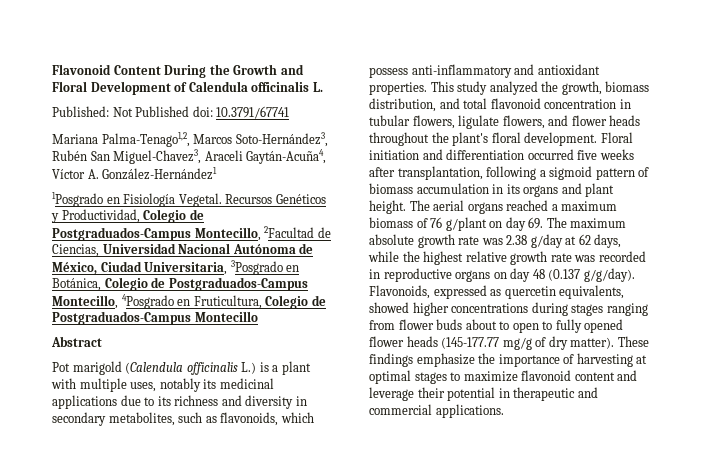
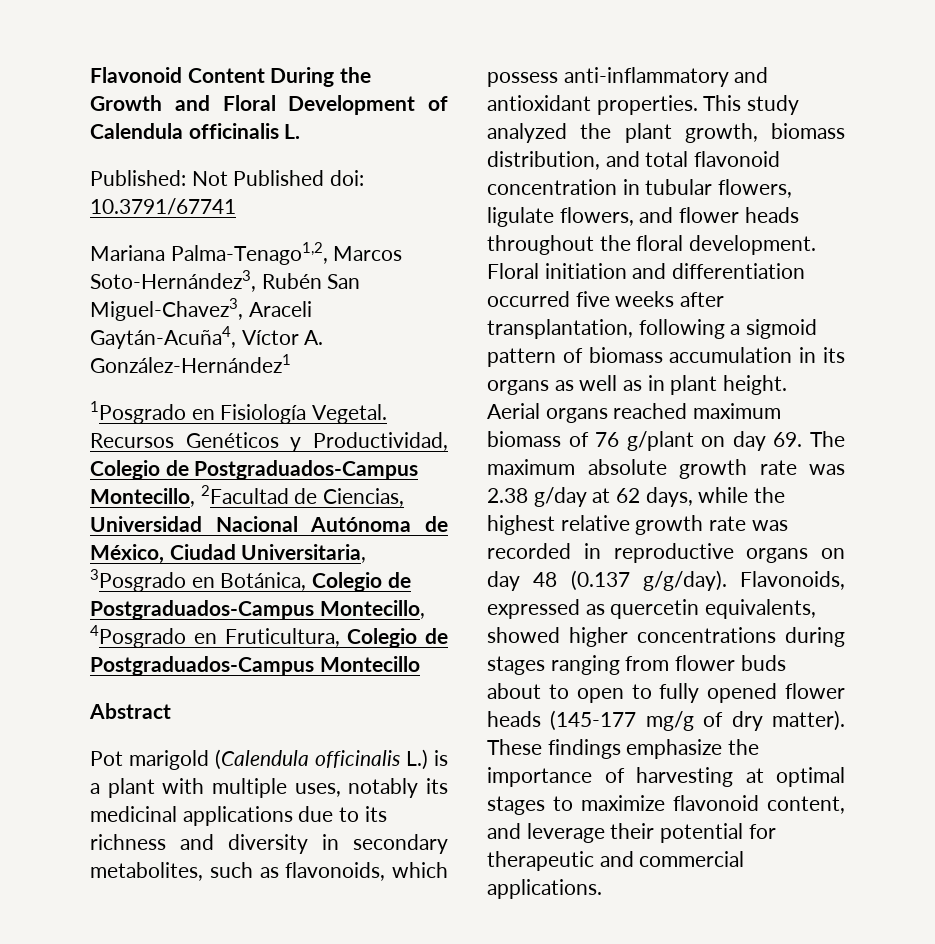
(559, 86) none -> [624,123,672,143] plant
[452,132,489,146] plant's -> (631, 243) none
[561,183,615,197] [369,200,465,214] and plant height. The aerial -> [554,375,788,395] [487,403,540,419] as well as in plant height. Aerial
[551,204,558,211] a -> (688, 411) none
[441,337,500,349] (145-177.77 -> [550,710,637,731] (145-177
[574,372,615,381] content -> [767,796,845,814] content,
[498,388,510,398] in -> [748,824,776,839] for

